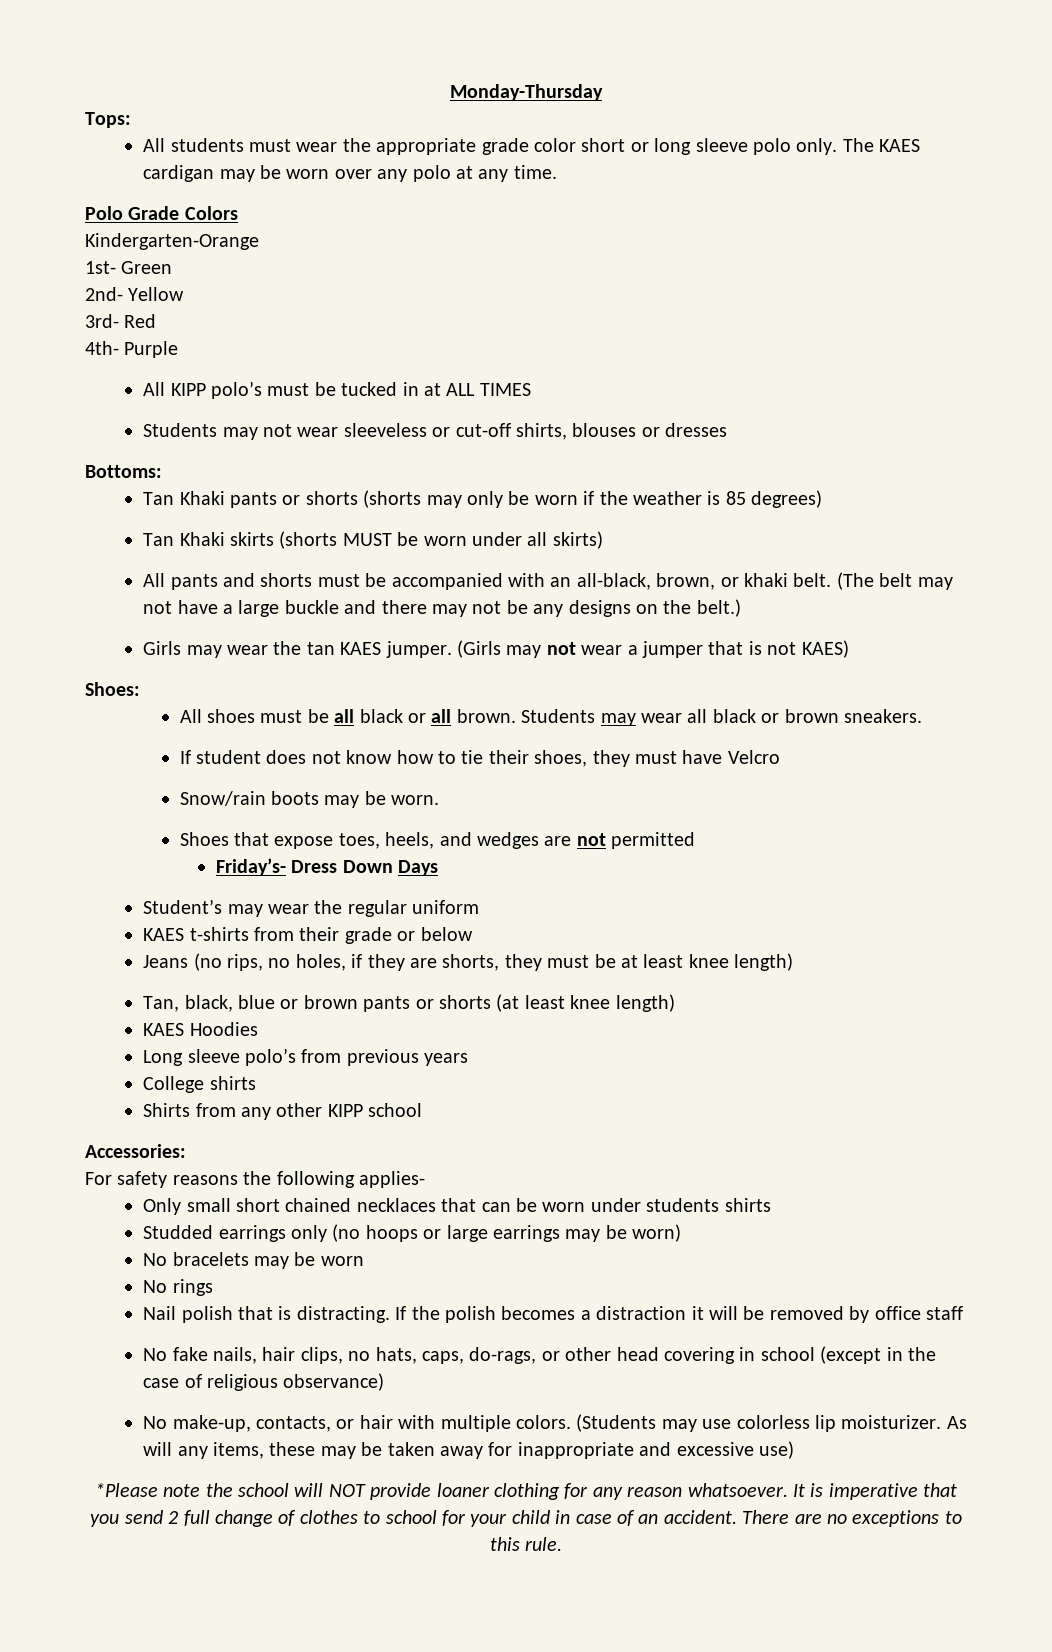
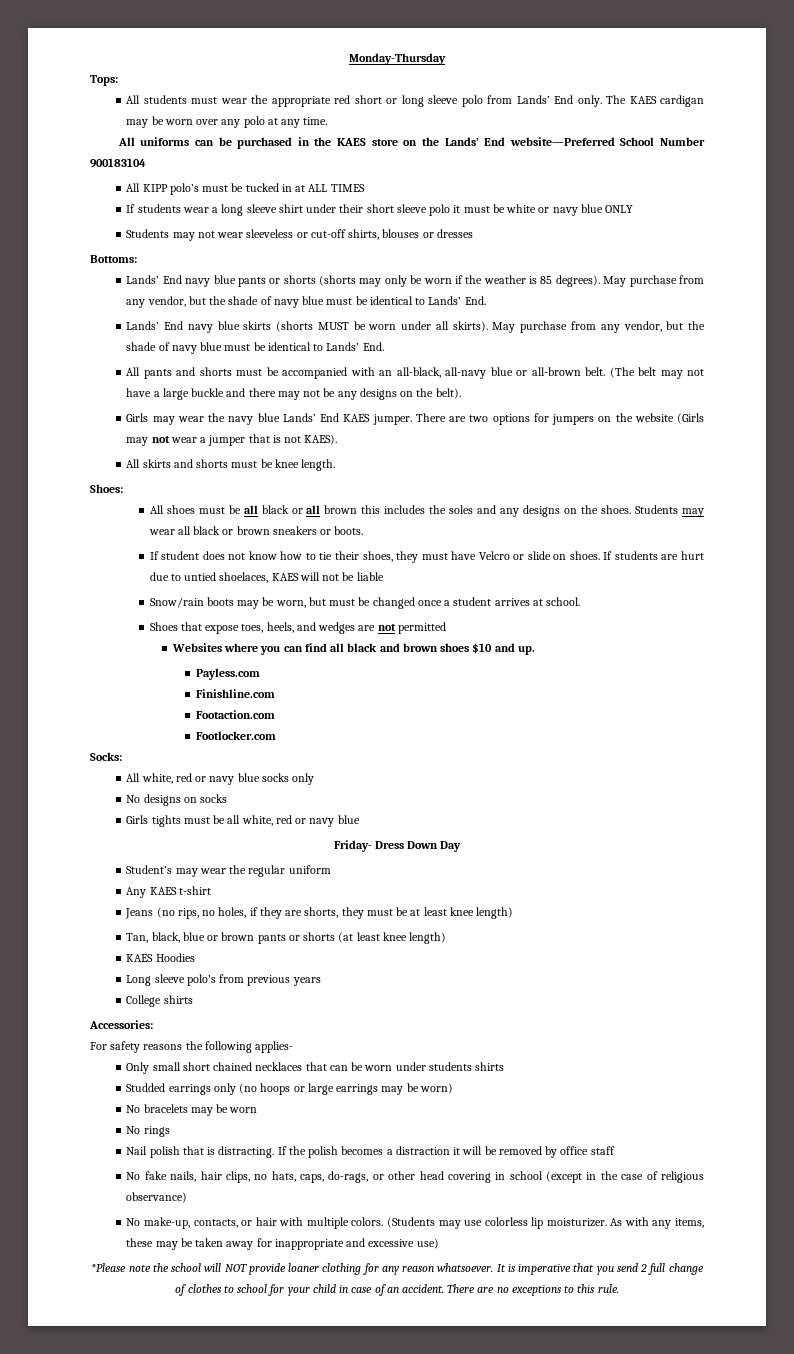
[481,138,577,155] grade color -> [334,95,351,104] red
(792, 146) none -> [487,95,574,104] from Lands’ End
[85,206,238,220] [85,233,259,250] [85,261,173,274] [85,287,185,301] [85,314,157,328] [85,341,179,358] Polo Grade Colors // Kindergarten-Orange // 1st- Green // 2nd- Yellow // 3rd- Red // 4th- Purple -> [117,137,705,149] [90,158,146,168] All uniforms can be purchased in the KAES store on the Lands’ End website—Preferred School Number 900183104
(531, 389) none -> [126,204,634,216] // If students wear a long sleeve shirt under their short sleeve polo it must be white or navy blue ONLY
[143,491,225,505] Tan Khaki -> [126,275,236,287] Lands’ End navy blue
[751,490,823,508] [143,532,225,546] degrees) // Tan Khaki -> [555,275,705,287] [126,296,486,308] [126,321,240,333] degrees). May purchase from any vendor, but the shade of navy blue must be identical to Lands’ End. // Lands’ End navy blue
[552,531,603,549] skirts) -> [452,321,706,333] [126,342,384,354] skirts). May purchase from any vendor, but the shade of navy blue must be identical to Lands’ End.
[656,573,789,590] brown, or khaki -> [445,367,581,379] all-navy blue or all-brown
[696,599,741,617] belt.) -> [435,388,461,399] belt).
[306,641,452,658] tan KAES jumper. -> [228,413,674,425] navy blue Lands’ End KAES jumper. There are two options for jumpers on the website
[801,640,849,658] KAES) -> [304,434,338,445] [126,459,336,471] KAES). // All skirts and shorts must be knee length.
[456,709,516,723] brown. -> [324,505,632,517] brown this includes the soles and any designs on the shoes.
[843,709,922,723] sneakers. -> [272,526,364,535] sneakers or boots.
[179,791,440,808] // Snow/rain boots may be worn. -> [513,551,704,560] [149,572,384,583] [149,597,581,609] or slide on shoes. If students are hurt due to untied shoelaces, KAES will not be liable // Snow/rain boots may be worn, but must be changed once a student arrives at school.
[215,858,286,876] Friday’s- -> [171,643,535,655] [196,668,261,680] [196,689,276,698] [196,710,276,719] [196,731,277,740] [90,752,122,761] [126,773,315,785] [126,794,228,806] [126,815,360,827] [333,840,372,852] Websites where you can find all black and brown shoes $10 and up. // Payless.com // Finishline.com // Footaction.com // Footlocker.com // Socks: // All white, red or navy blue socks only // No designs on socks // Girls tights must be all white, red or navy blue // Friday-
[398,860,439,876] Days -> [440,841,462,852] Day
[143,927,473,944] KAES t-shirts from their grade or below -> [126,886,211,898] Any KAES t-shirt
[143,1103,423,1120] // Shirts from any other KIPP school -> (193, 999) none
[143,1442,173,1456] will -> [624,1217,649,1226] with

